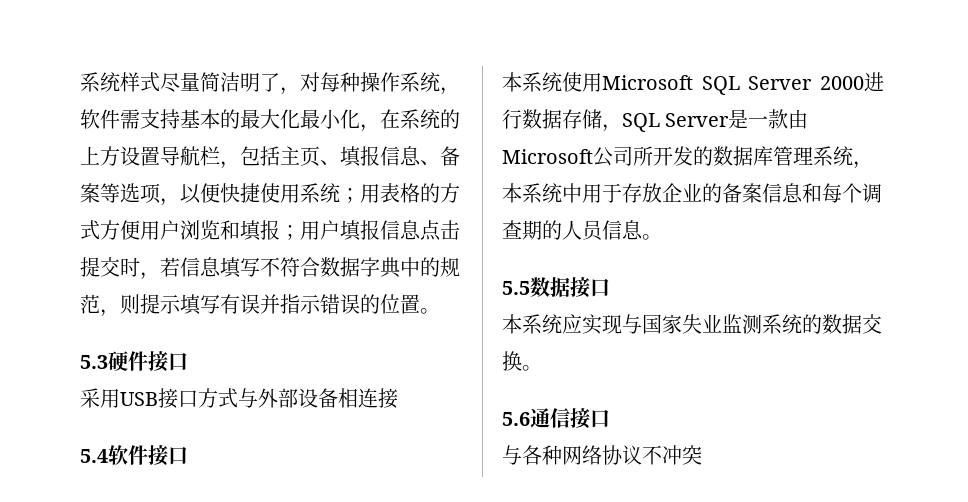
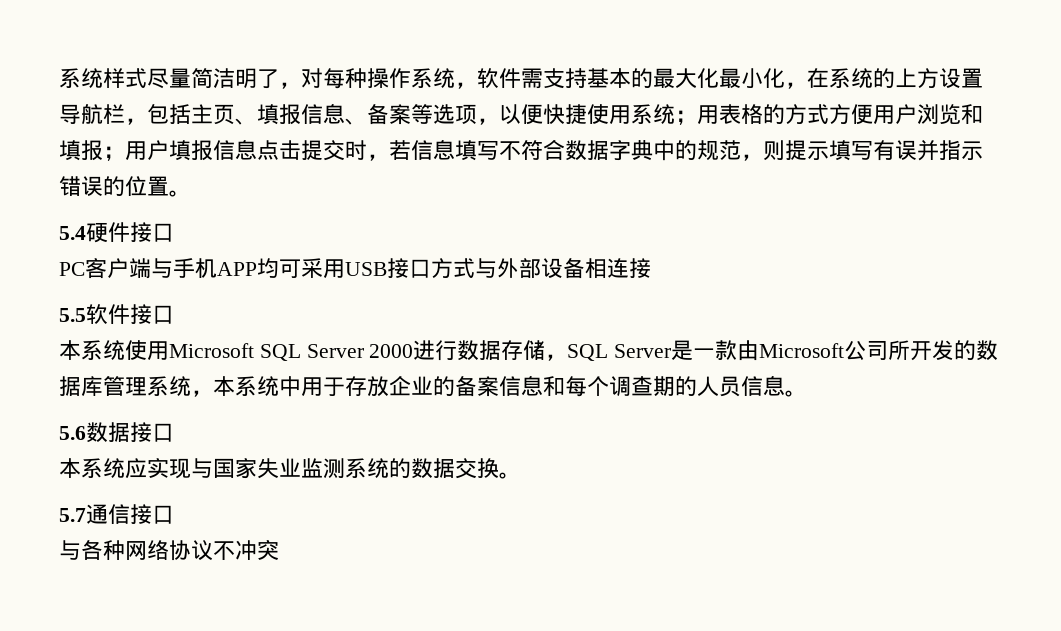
[80,355,108,369] 5.3 -> [59,226,86,240] 5.4
(188, 361) none -> [59,258,301,279] PC客户端与手机APP均可
[80,449,108,463] 5.4 -> [59,308,86,322] 5.5
[502,281,530,295] 5.5 -> [59,426,86,440] 5.6
[502,412,530,426] 5.6 -> [59,508,86,522] 5.7

